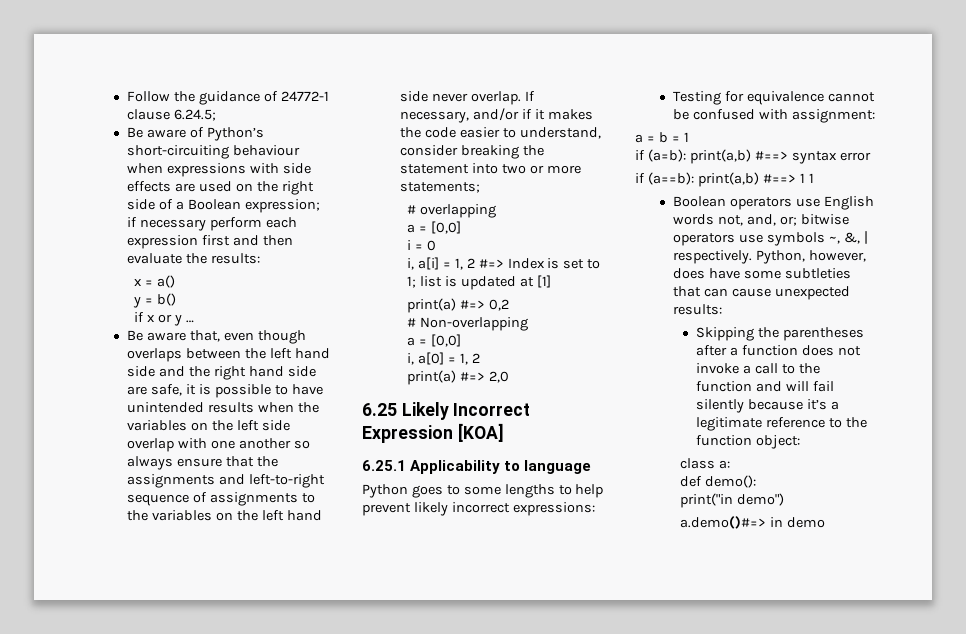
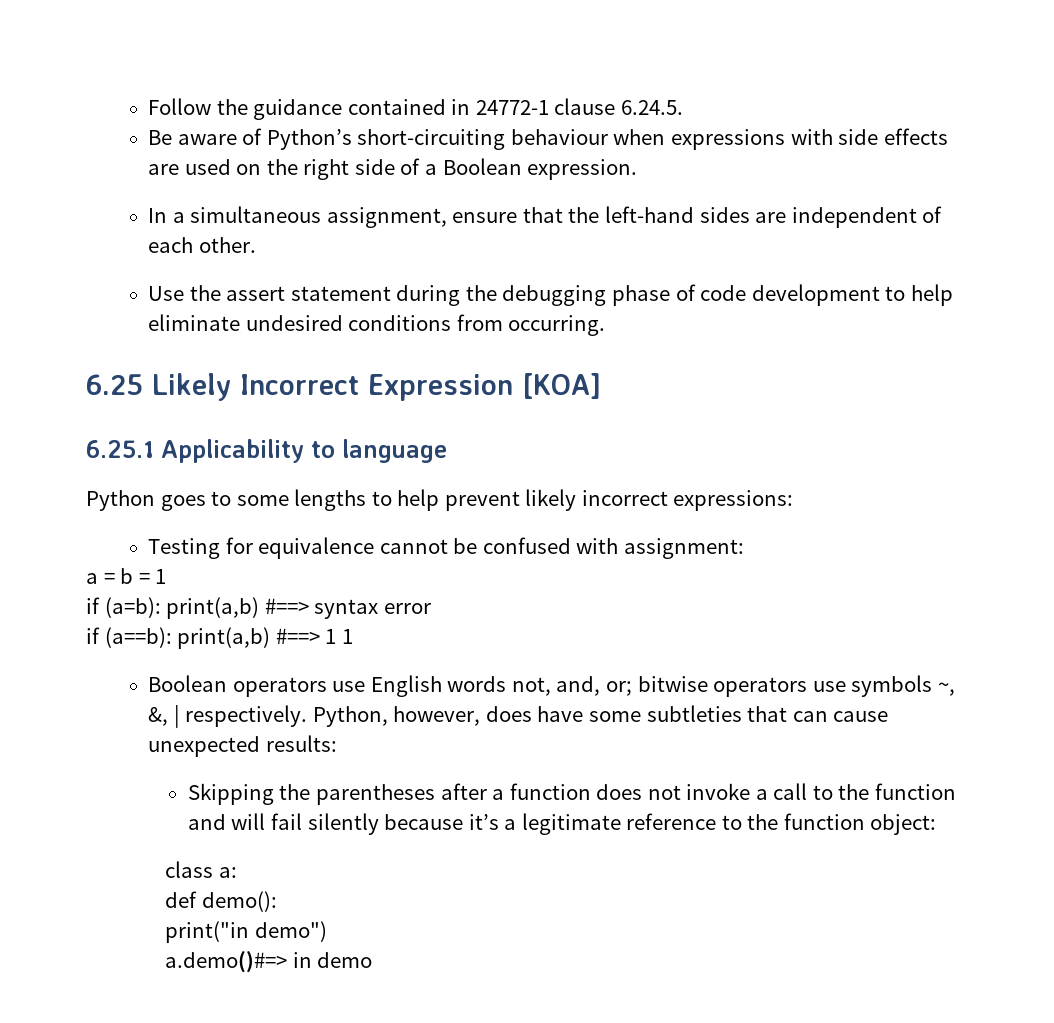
[264,91,279,102] of -> [347,99,471,115] contained in
[174,109,217,121] 6.24.5; -> [620,100,683,115] 6.24.5.
[245,199,321,213] [127,217,298,231] [127,235,294,249] [127,253,261,264] [134,275,175,288] [133,293,176,308] [134,312,194,326] [127,330,307,344] [127,348,331,362] [127,366,317,380] [127,384,323,398] [127,402,320,413] [127,420,291,431] [127,438,311,452] [127,456,279,470] [127,474,326,488] [127,492,316,506] [127,510,323,521] [400,91,536,105] [400,108,594,123] [400,127,602,139] [400,145,545,159] [400,163,582,174] [400,182,481,193] [407,204,496,218] [407,221,461,234] [407,240,436,251] [407,257,601,270] [407,275,551,290] [407,298,509,313] [407,317,528,331] [407,334,461,347] [407,352,480,365] [407,370,509,385] expression; if necessary perform each expression first and then evaluate the results: // x = a() // y = b() // if x or y … // Be aware that, even though overlaps between the left hand side and the right hand side are safe, it is possible to have unintended results when the variables on the left side overlap with one another so always ensure that the assignments and left-to-right sequence of assignments to the variables on the left hand side never overlap. If necessary, and/or if it makes the code easier to understand, consider breaking the statement into two or more statements; // # overlapping // a = [0,0] // i = 0 // i, a[i] = 1, 2 #=> Index is set to 1; list is updated at [1] // print(a) #=> 0,2 // # Non-overlapping // a = [0,0] // i, a[0] = 1, 2 // print(a) #=> 2,0 -> [527,159,638,180] [148,206,943,228] [148,237,256,253] [148,284,953,306] [148,314,606,336] expression. // In a simultaneous assignment, ensure that the left-hand sides are independent of each other. // Use the assert statement during the debugging phase of code development to help eliminate undesired conditions from occurring.

